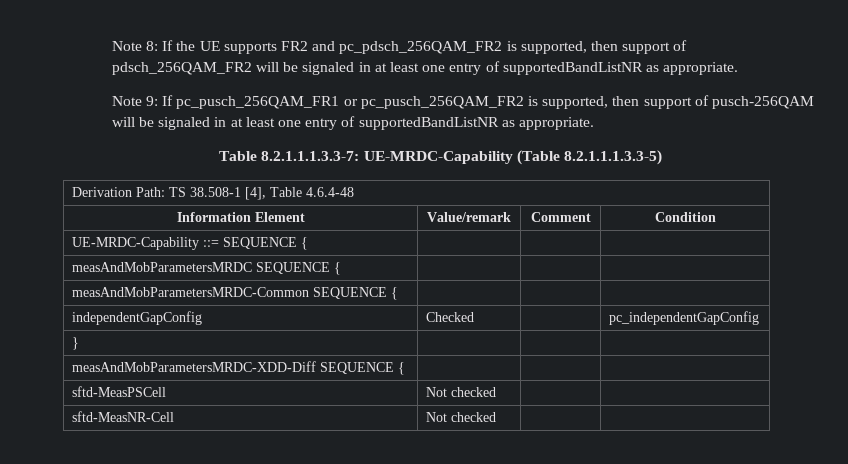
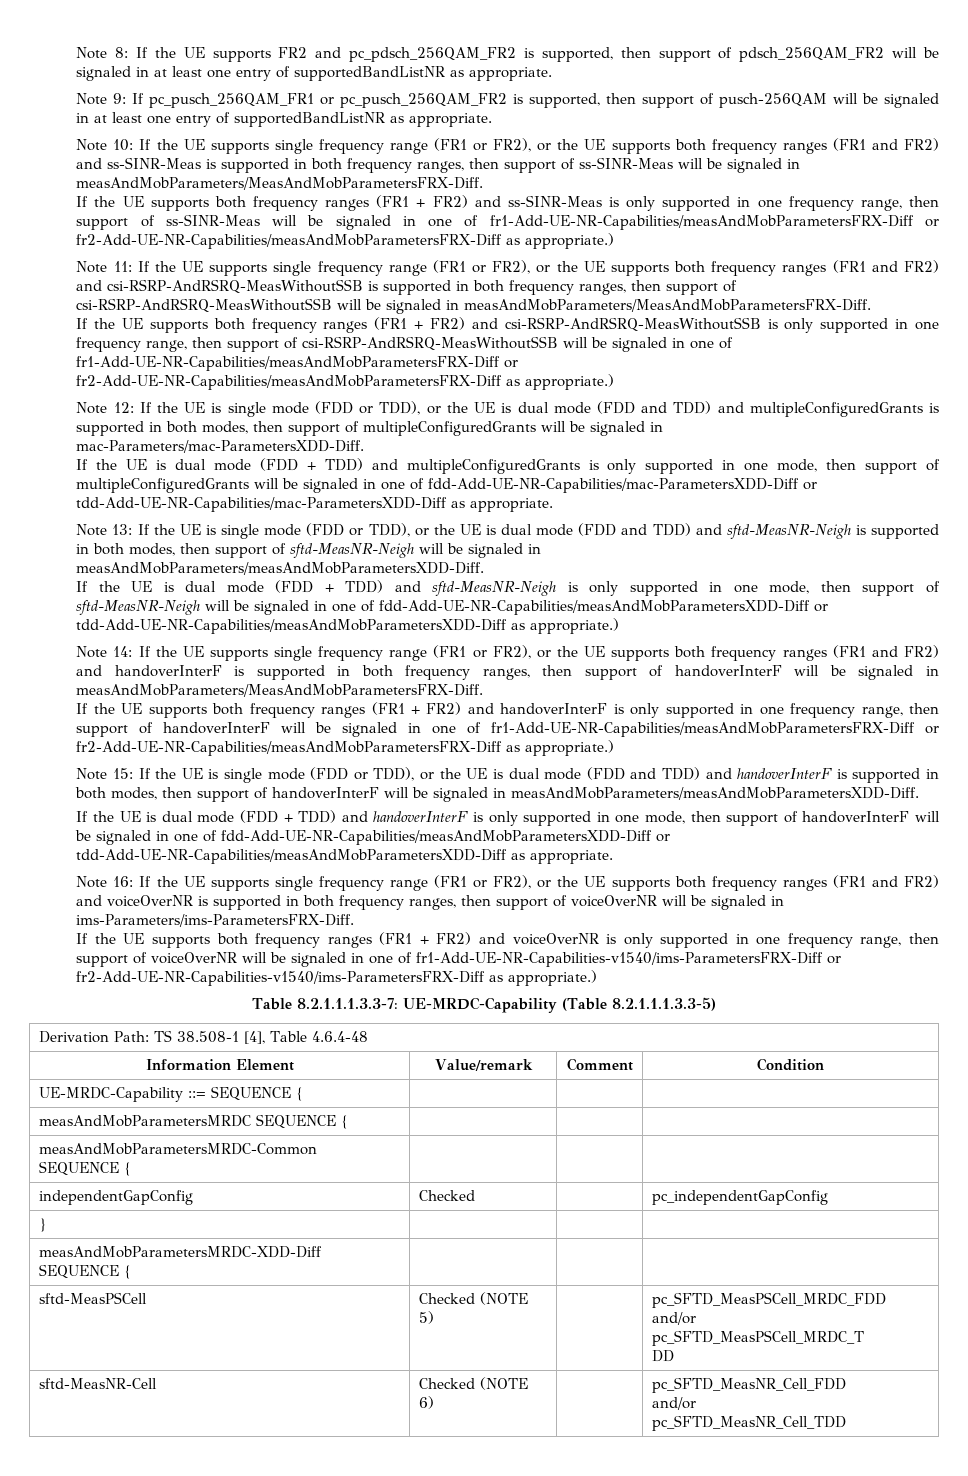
(594, 123) none -> [76,138,939,154] [76,157,801,173] [76,177,484,190] [76,195,940,211] [76,214,940,230] [76,233,615,249] [76,260,940,276] [76,279,738,295] [76,298,872,314] [76,317,940,333] [76,336,734,352] [76,356,519,371] [76,374,615,390] [76,401,940,417] [76,421,664,436] [76,440,365,453] [76,458,941,474] [76,478,818,493] [76,497,554,512] [76,523,940,539] [76,543,542,558] [76,562,485,575] [76,580,940,596] [76,600,829,615] [76,618,620,634] [76,645,940,661] [76,665,939,680] [76,684,484,697] [76,702,939,718] [76,722,940,737] [76,740,615,756] [76,767,940,783] [75,787,920,802] [76,810,940,826] [75,830,671,845] [76,849,614,864] [76,875,939,891] [76,895,785,910] [76,914,355,927] [76,932,940,948] [76,952,842,967] [76,970,598,986] // Note 10: If the UE supports single frequency range (FR1 or FR2), or the UE supports both frequency ranges (FR1 and FR2) and ss-SINR-Meas is supported in both frequency ranges, then support of ss-SINR-Meas will be signaled in measAndMobParameters/MeasAndMobParametersFRX-Diff. // If the UE supports both frequency ranges (FR1 + FR2) and ss-SINR-Meas is only supported in one frequency range, then support of ss-SINR-Meas will be signaled in one of fr1-Add-UE-NR-Capabilities/measAndMobParametersFRX-Diff or fr2-Add-UE-NR-Capabilities/measAndMobParametersFRX-Diff as appropriate.) // Note 11: If the UE supports single frequency range (FR1 or FR2), or the UE supports both frequency ranges (FR1 and FR2) and csi-RSRP-AndRSRQ-MeasWithoutSSB is supported in both frequency ranges, then support of csi-RSRP-AndRSRQ-MeasWithoutSSB will be signaled in measAndMobParameters/MeasAndMobParametersFRX-Diff. // If the UE supports both frequency ranges (FR1 + FR2) and csi-RSRP-AndRSRQ-MeasWithoutSSB is only supported in one frequency range, then support of csi-RSRP-AndRSRQ-MeasWithoutSSB will be signaled in one of fr1-Add-UE-NR-Capabilities/measAndMobParametersFRX-Diff or fr2-Add-UE-NR-Capabilities/measAndMobParametersFRX-Diff as appropriate.) // Note 12: If the UE is single mode (FDD or TDD), or the UE is dual mode (FDD and TDD) and multipleConfiguredGrants is supported in both modes, then support of multipleConfiguredGrants will be signaled in mac-Parameters/mac-ParametersXDD-Diff. // If the UE is dual mode (FDD + TDD) and multipleConfiguredGrants is only supported in one mode, then support of multipleConfiguredGrants will be signaled in one of fdd-Add-UE-NR-Capabilities/mac-ParametersXDD-Diff or tdd-Add-UE-NR-Capabilities/mac-ParametersXDD-Diff as appropriate. // Note 13: If the UE is single mode (FDD or TDD), or the UE is dual mode (FDD and TDD) and sftd-MeasNR-Neigh is supported in both modes, then support of sftd-MeasNR-Neigh will be signaled in measAndMobParameters/measAndMobParametersXDD-Diff. // If the UE is dual mode (FDD + TDD) and sftd-MeasNR-Neigh is only supported in one mode, then support of sftd-MeasNR-Neigh will be signaled in one of fdd-Add-UE-NR-Capabilities/measAndMobParametersXDD-Diff or tdd-Add-UE-NR-Capabilities/measAndMobParametersXDD-Diff as appropriate.) // Note 14: If the UE supports single frequency range (FR1 or FR2), or the UE supports both frequency ranges (FR1 and FR2) and handoverInterF is supported in both frequency ranges, then support of handoverInterF will be signaled in measAndMobParameters/MeasAndMobParametersFRX-Diff. // If the UE supports both frequency ranges (FR1 + FR2) and handoverInterF is only supported in one frequency range, then support of handoverInterF will be signaled in one of fr1-Add-UE-NR-Capabilities/measAndMobParametersFRX-Diff or fr2-Add-UE-NR-Capabilities/measAndMobParametersFRX-Diff as appropriate.) // Note 15: If the UE is single mode (FDD or TDD), or the UE is dual mode (FDD and TDD) and handoverInterF is supported in both modes, then support of handoverInterF will be signaled in measAndMobParameters/measAndMobParametersXDD-Diff. // If the UE is dual mode (FDD + TDD) and handoverInterF is only supported in one mode, then support of handoverInterF will be signaled in one of fdd-Add-UE-NR-Capabilities/measAndMobParametersXDD-Diff or tdd-Add-UE-NR-Capabilities/measAndMobParametersXDD-Diff as appropriate. // Note 16: If the UE supports single frequency range (FR1 or FR2), or the UE supports both frequency ranges (FR1 and FR2) and voiceOverNR is supported in both frequency ranges, then support of voiceOverNR will be signaled in ims-Parameters/ims-ParametersFRX-Diff. // If the UE supports both frequency ranges (FR1 + FR2) and voiceOverNR is only supported in one frequency range, then support of voiceOverNR will be signaled in one of fr1-Add-UE-NR-Capabilities-v1540/ims-ParametersFRX-Diff or fr2-Add-UE-NR-Capabilities-v1540/ims-ParametersFRX-Diff as appropriate.)
[426,387,497,397] [72,411,175,422] [426,412,497,422] Not checked | | // sftd-MeasNR-Cell | Not checked | | -> [418,1292,528,1305] [418,1311,434,1324] [651,1292,886,1308] [651,1312,696,1325] [651,1330,864,1346] [651,1350,674,1362] [38,1378,157,1389] [418,1377,528,1390] [418,1396,434,1409] [651,1377,846,1393] [651,1397,696,1410] [651,1415,846,1431] Checked (NOTE 5) | | pc_SFTD_MeasPSCell_MRDC_FDD and/or // pc_SFTD_MeasPSCell_MRDC_T // DD // sftd-MeasNR-Cell | Checked (NOTE 6) | | pc_SFTD_MeasNR_Cell_FDD // and/or // pc_SFTD_MeasNR_Cell_TDD

